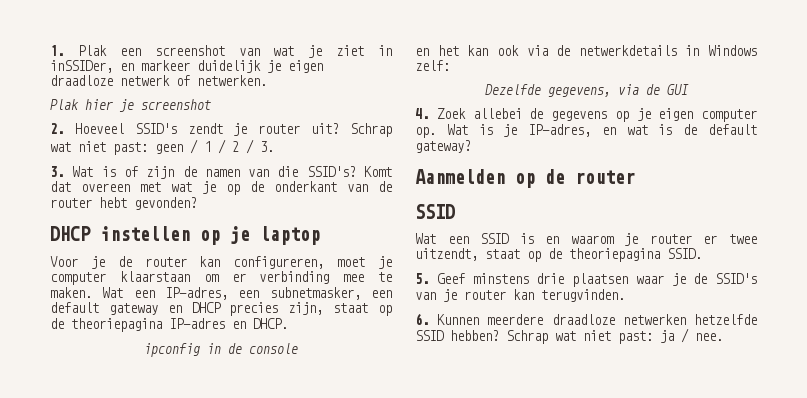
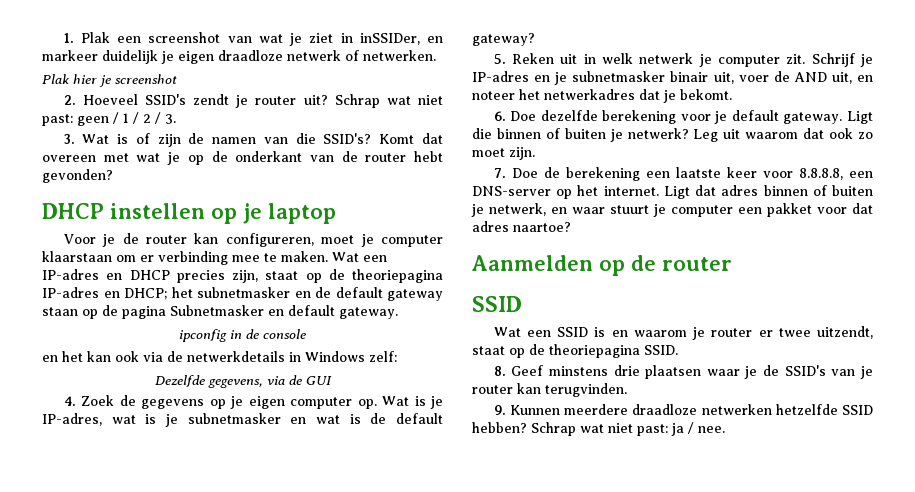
[165,287,392,300] [50,302,158,315] IP-adres, een subnetmasker, een default gateway -> [42,269,99,280] IP-adres
[253,318,288,329] DHCP. -> [124,287,443,301] [42,305,398,319] DHCP; het subnetmasker en de default gateway staan op de pagina Subnetmasker en default gateway.
[472,108,522,119] allebei -> (115, 400) none
(592, 130) none -> [111,413,281,427] wat is je subnetmasker
(471, 146) none -> [493,53,873,67] [472,71,874,85] [472,89,732,103] [493,110,873,124] [472,128,874,142] [472,147,535,160] [493,167,873,181] [472,185,873,199] [471,203,873,217] [472,221,571,232] // 5. Reken uit in welk netwerk je computer zit. Schrijf je IP-adres en je subnetmasker binair uit, voer de AND uit, en noteer het netwerkadres dat je bekomt. // 6. Doe dezelfde berekening voor je default gateway. Ligt die binnen of buiten je netwerk? Leg uit waarom dat ook zo moet zijn. // 7. Doe de berekening een laatste keer voor 8.8.8.8, een DNS-server op het internet. Ligt dat adres binnen of buiten je netwerk, en waar stuurt je computer een pakket voor dat adres naartoe?
[415,273,429,284] 5. -> [493,366,506,376] 8.
[415,313,429,325] 6. -> [493,405,506,415] 9.

